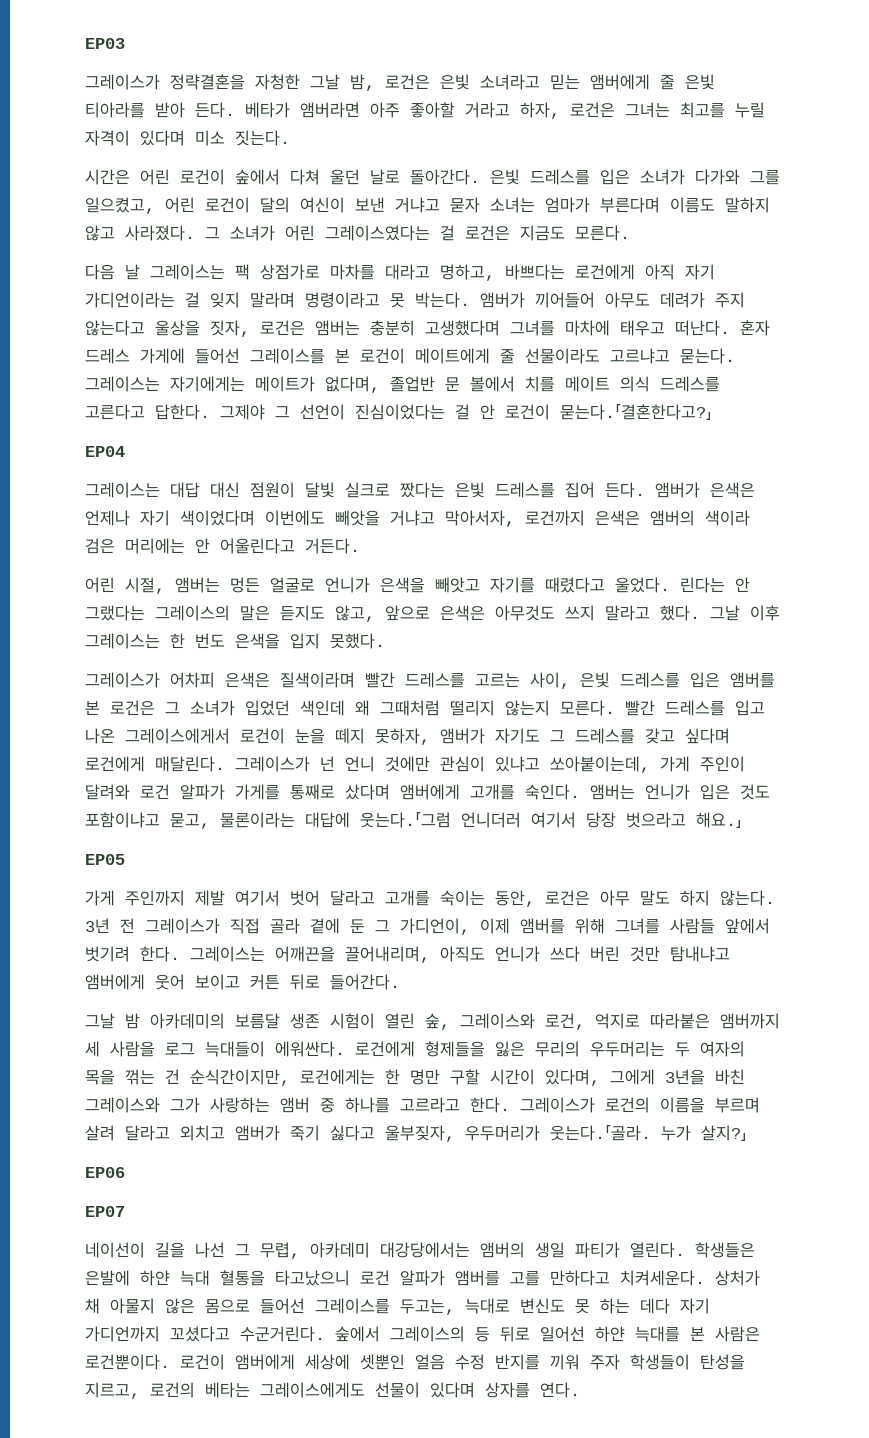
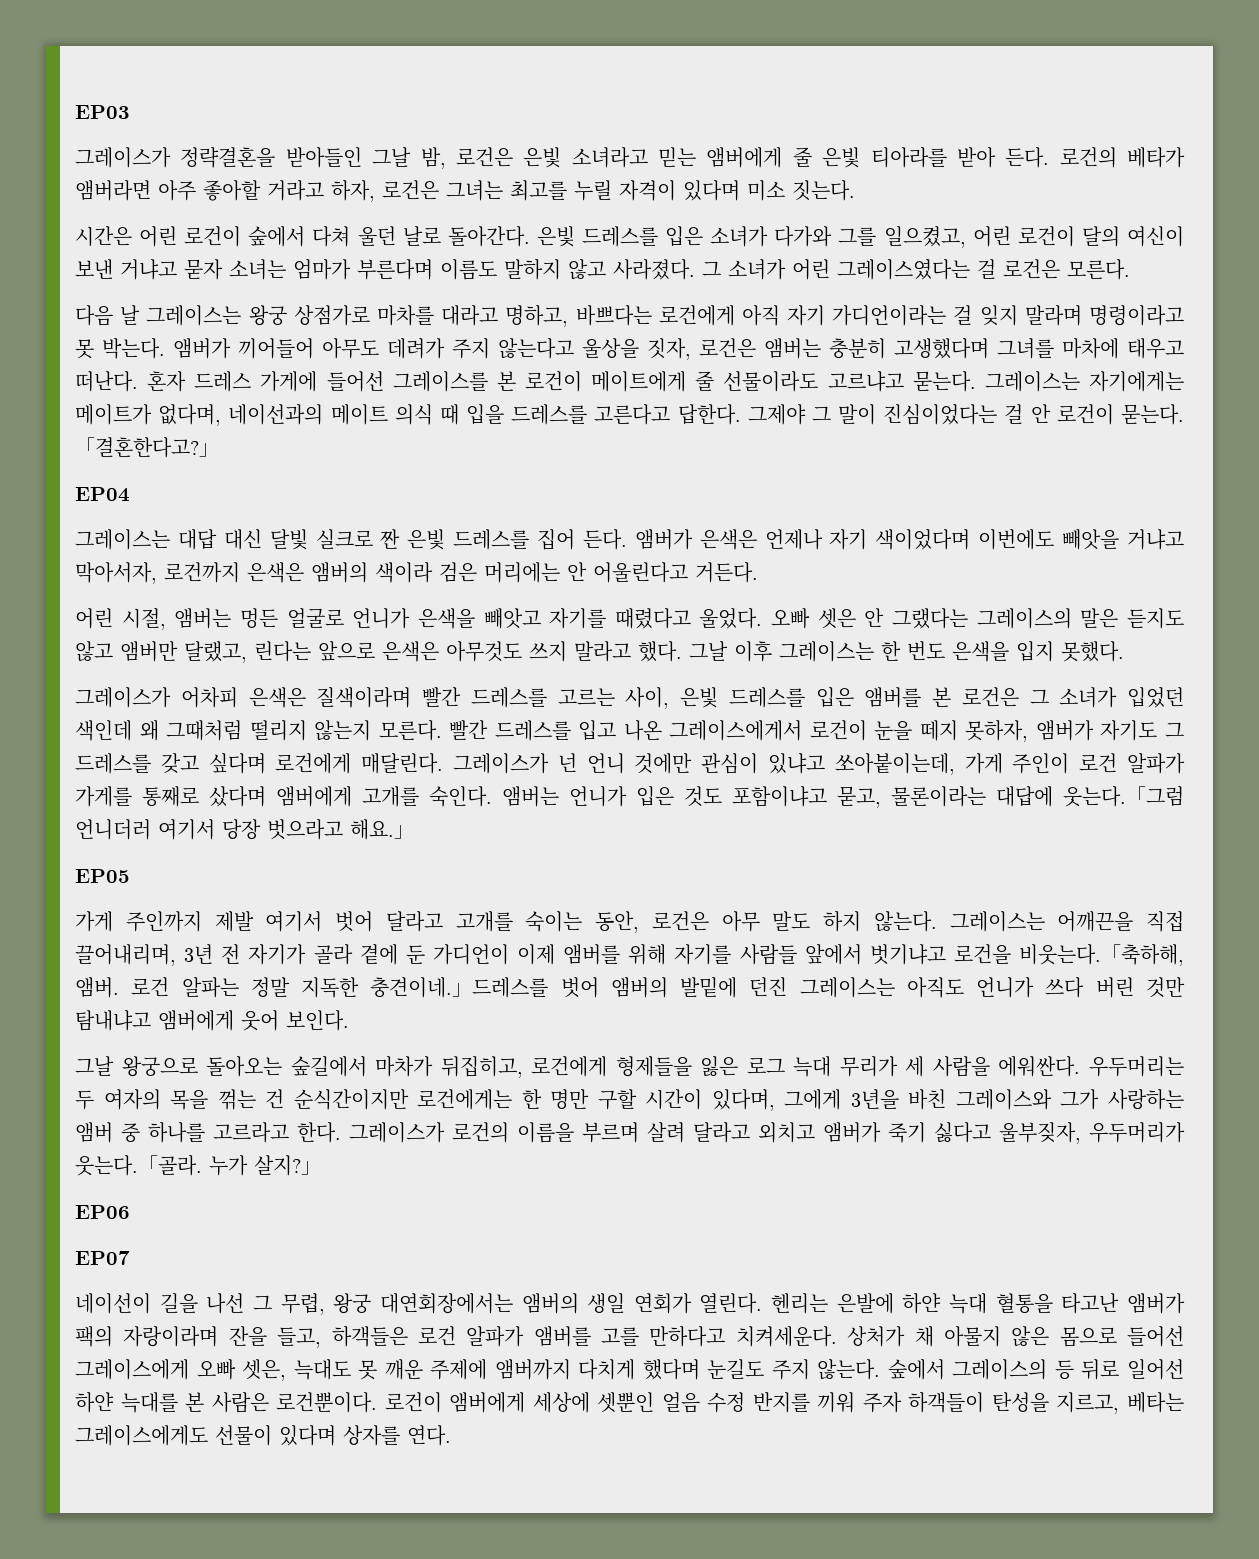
[255,74,300,90] 자청한 -> [285,147,362,168] 받아들인
(235, 110) none -> [1059,147,1117,168] 로건의
[520,225,565,241] 지금도 -> (1060, 269) none
[235,264,250,280] 팩 -> [248,305,287,326] 왕궁
[390,376,650,392] 졸업반 문 볼에서 치를 메이트 의식 -> [228,404,505,425] 네이선과의 메이트 의식 때 입을
[300,404,345,420] 선언이 -> [838,404,877,425] 말이
[250,482,295,498] 점원이 -> (262, 539) none
[400,482,445,498] 짰다는 -> [380,529,401,549] 짠
[680,577,725,593] 린다는 -> [771,608,856,629] 오빠 셋은
[335,605,375,622] 않고, -> [75,641,311,663] 않고 앰버만 달랬고, 린다는
[85,784,130,800] 달려와 -> (1070, 763) none
[85,918,260,934] 3년 전 그레이스가 직접 -> [949,911,1184,932] [75,944,307,966] 그레이스는 어깨끈을 직접 끌어내리며, 3년 전 자기가
[375,918,470,935] 그 가디언이, -> [432,944,509,965] 가디언이
[615,918,660,934] 그녀를 -> [674,944,732,965] 자기를
[85,946,430,963] 벗기려 한다. 그레이스는 어깨끈을 끌어내리며, -> [869,944,1184,966] [75,977,895,998] 벗기냐고 로건을 비웃는다.「축하해, 앰버. 로건 알파는 정말 지독한 충견이네.」드레스를 벗어 앰버의 발밑에 던진 그레이스는
[195,974,400,990] [85,1013,780,1030] [85,1041,580,1057] 보이고 커튼 뒤로 들어간다. // 그날 밤 아카데미의 보름달 생존 시험이 열린 숲, 그레이스와 로건, 억지로 따라붙은 앰버까지 세 사람을 로그 늑대들이 에워싼다. 로건에게 형제들을 잃은 무리의 -> [286,1010,349,1031] [75,1056,1081,1078] 보인다. // 그날 왕궁으로 돌아오는 숲길에서 마차가 뒤집히고, 로건에게 형제들을 잃은 로그 늑대 무리가 세 사람을 에워싼다.
[190,1069,290,1086] 순식간이지만, -> [293,1089,409,1110] 순식간이지만
[310,1242,755,1258] [85,1270,350,1286] 아카데미 대강당에서는 앰버의 생일 파티가 열린다. 학생들은 은발에 하얀 늑대 혈통을 타고났으니 -> [333,1293,1185,1314] [75,1326,408,1348] 왕궁 대연회장에서는 앰버의 생일 연회가 열린다. 헨리는 은발에 하얀 늑대 혈통을 타고난 앰버가 팩의 자랑이라며 잔을 들고, 하객들은
[315,1298,710,1315] [85,1326,325,1342] 그레이스를 두고는, 늑대로 변신도 못 하는 데다 자기 가디언까지 꼬셨다고 수군거린다. -> [75,1359,881,1381] 그레이스에게 오빠 셋은, 늑대도 못 깨운 주제에 앰버까지 다치게 했다며 눈길도 주지 않는다.
[630,1354,690,1370] 학생들이 -> [908,1392,985,1413] 하객들이
[150,1382,195,1398] 로건의 -> (1120, 1403) none

